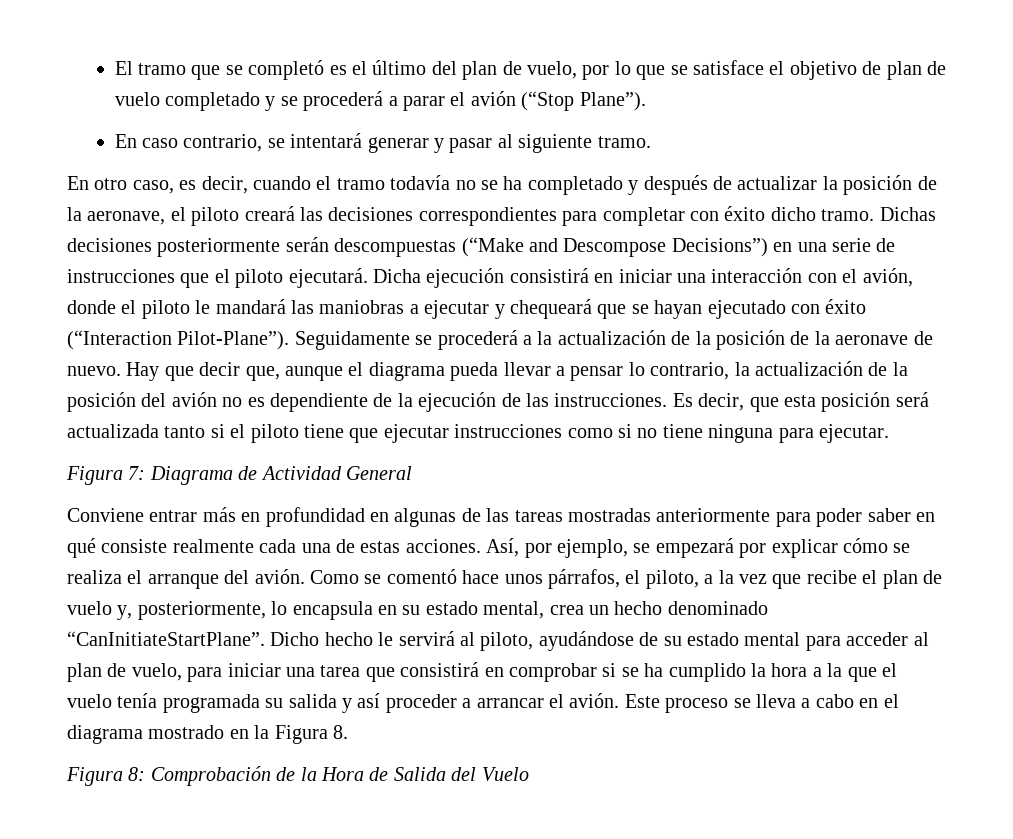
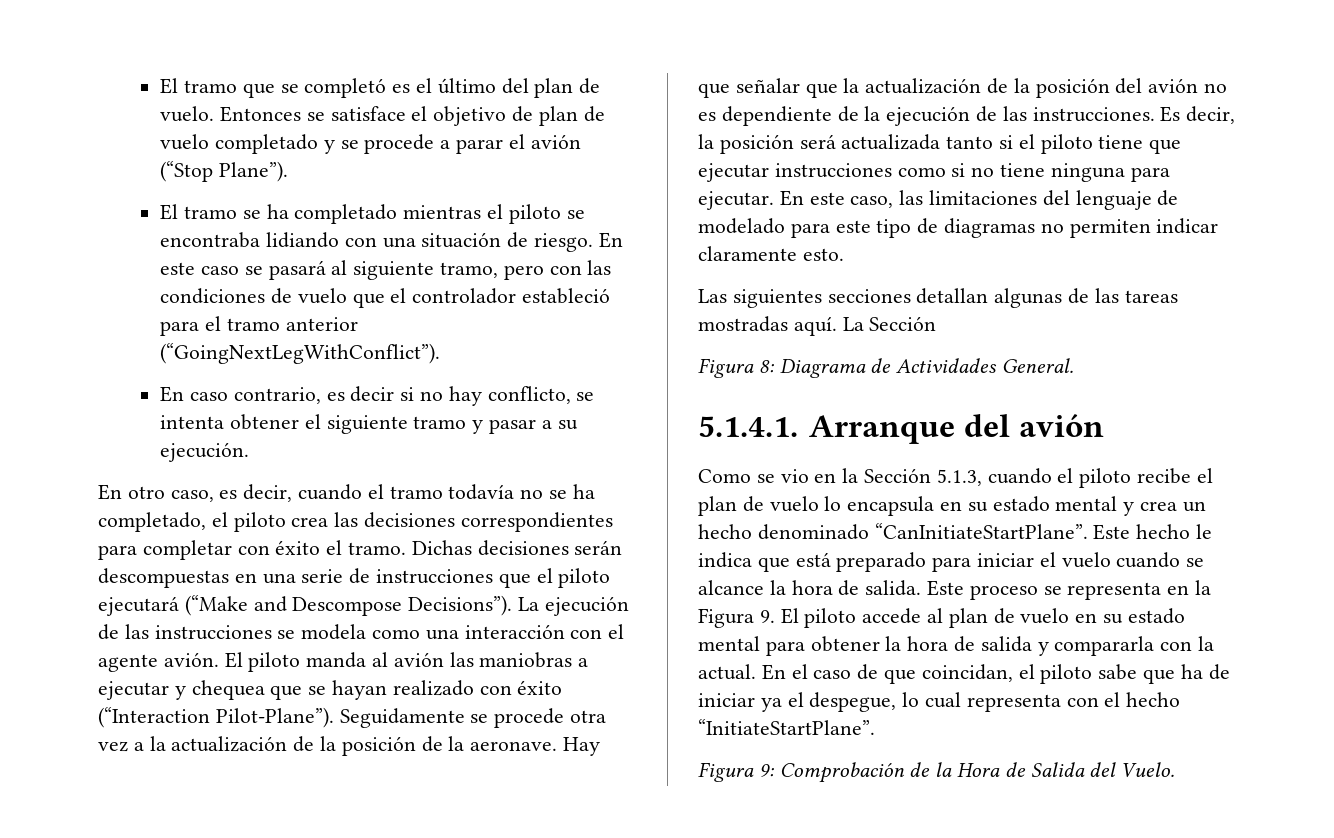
[526,61,666,80] vuelo, por lo que -> [160,106,302,122] vuelo. Entonces
[303,91,384,111] procederá -> [364,134,435,154] procede
[114,133,651,153] En caso contrario, se intentará generar y pasar al siguiente tramo. -> [160,204,585,224] [160,232,623,252] [160,260,612,280] [160,288,611,308] [160,316,358,336] [160,343,441,364] [160,386,595,406] [160,414,578,434] [160,442,250,462] El tramo se ha completado mientras el piloto se encontraba lidiando con una situación de riesgo. En este caso se pasará al siguiente tramo, pero con las condiciones de vuelo que el controlador estableció para el tramo anterior (“GoingNextLegWithConflict”). // En caso contrario, es decir si no hay conflicto, se intenta obtener el siguiente tramo y pasar a su ejecución.
[527,175,937,195] [67,206,295,226] completado y después de actualizar la posición de la aeronave, el piloto creará -> [98,512,329,532] completado, el piloto crea
[770,207,816,221] dicho -> [326,540,343,555] el
[157,238,281,257] posteriormente -> (569, 548) none
[461,237,768,257] (“Make and Descompose Decisions”) -> (229, 578) none
[288,268,913,288] [67,299,286,319] ejecutará. Dicha ejecución consistirá en iniciar una interacción con el avión, donde el piloto le mandará -> [98,595,629,616] [98,624,625,640] [98,652,444,672] ejecutará (“Make and Descompose Decisions”). La ejecución de las instrucciones se modela como una interacción con el agente avión. El piloto manda al avión
[509,299,592,319] chequeará -> [191,680,265,700] chequea
[707,300,786,319] ejecutado -> [392,680,474,696] realizado
[437,330,518,350] procederá -> [494,708,607,728] [98,741,128,752] procede otra vez
[835,331,933,345] [67,362,730,381] aeronave de nuevo. Hay que decir que, aunque el diagrama pueda llevar a pensar lo contrario, -> [470,737,601,756] [698,78,838,98] aeronave. Hay que señalar que
[749,395,816,412] que esta -> [698,134,714,149] la
[66,466,412,485] [67,507,389,527] // Figura 7: Diagrama de Actividad General // Conviene entrar más en profundidad en -> [779,190,1179,210] [698,218,1219,238] [698,246,844,261] [698,288,989,308] En este caso, las limitaciones del lenguaje de modelado para este tipo de diagramas no permiten indicar claramente esto. // Las siguientes secciones detallan
[656,508,935,527] [67,538,911,558] [67,569,802,589] anteriormente para poder saber en qué consiste realmente cada una de estas acciones. Así, por ejemplo, se empezará por explicar cómo se realiza el arranque del avión. Como se comentó hace unos párrafos, el piloto, a la vez que -> [793,316,937,336] [698,358,1075,378] [698,414,1104,444] [698,468,1132,488] aquí. La Sección // Figura 8: Diagrama de Actividades General. // 5.1.4.1. Arranque del avión // Como se vio en la Sección 5.1.3, cuando el piloto
[117,601,266,620] y, posteriormente, -> (819, 504) none
[483,601,545,619] mental, -> [1055,496,1135,516] mental y
[270,632,320,646] Dicho -> [1093,524,1131,540] Este
[398,631,929,651] [67,662,897,682] [67,693,899,713] [67,725,348,744] [66,767,146,786] servirá al piloto, ayudándose de su estado mental para acceder al plan de vuelo, para iniciar una tarea que consistirá en comprobar si se ha cumplido la hora a la que el vuelo tenía programada su salida y así proceder a arrancar el avión. Este proceso se lleva a cabo en el diagrama mostrado en la Figura 8. // Figura 8: -> [698,552,1205,572] [698,580,1212,600] [698,608,1185,628] [698,636,1215,656] [698,664,1230,684] [698,692,1181,712] [698,719,875,735] [698,762,775,782] indica que está preparado para iniciar el vuelo cuando se alcance la hora de salida. Este proceso se representa en la Figura 9. El piloto accede al plan de vuelo en su estado mental para obtener la hora de salida y compararla con la actual. En el caso de que coincidan, el piloto sabe que ha de iniciar ya el despegue, lo cual representa con el hecho “InitiateStartPlane”. // Figura 9:
[481,767,529,781] Vuelo -> [1121,762,1176,778] Vuelo.

